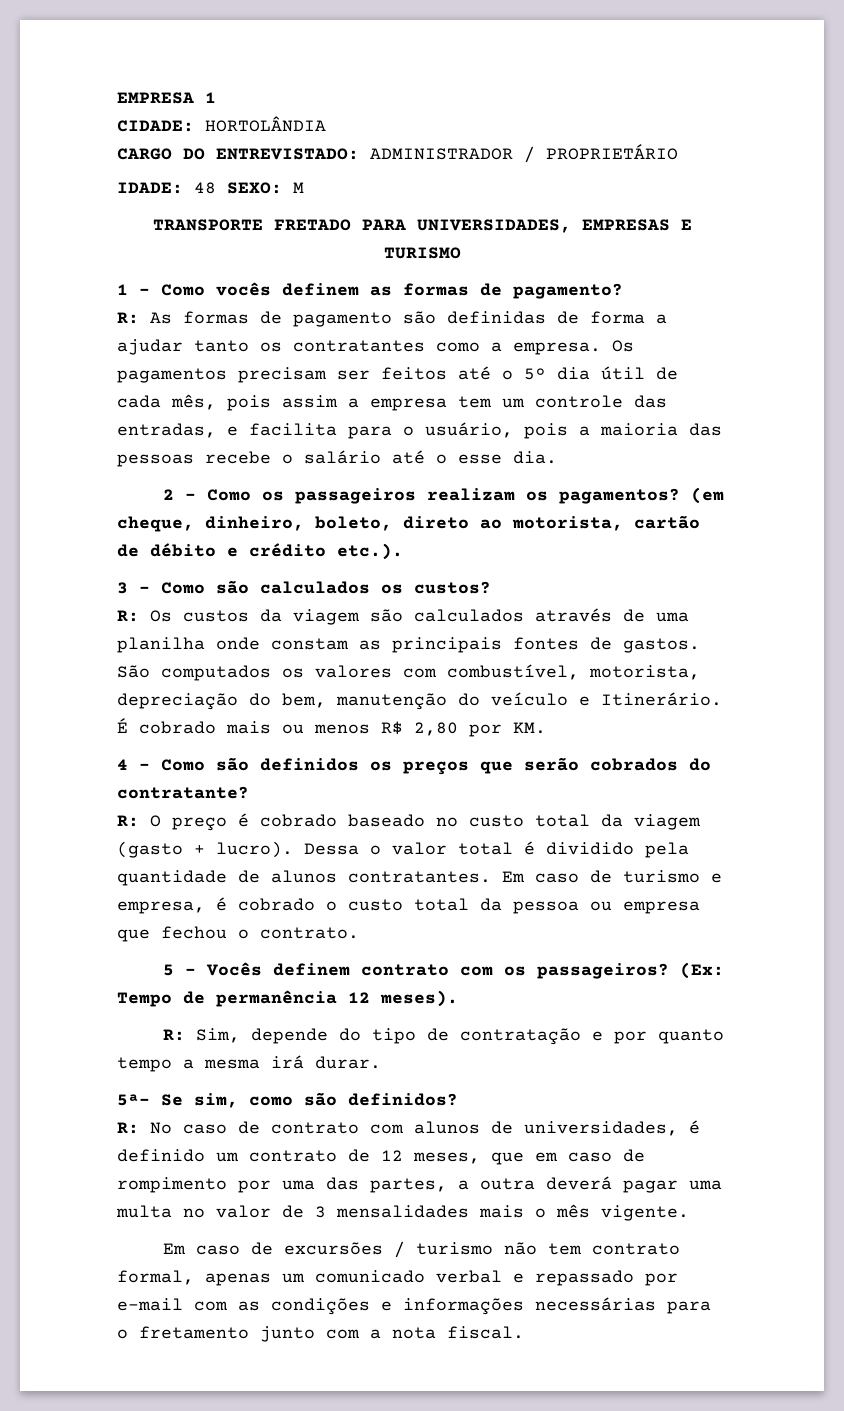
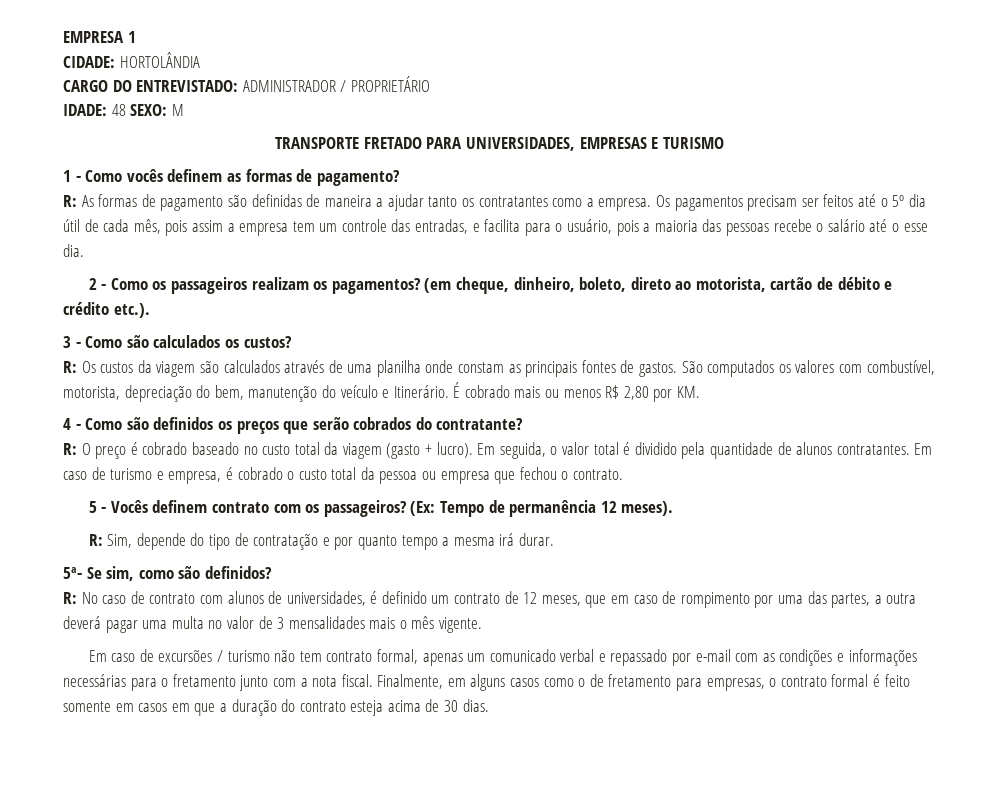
[590,311,645,324] forma -> [324,195,372,207] maneira
[304,843,359,855] Dessa -> [477,442,546,459] Em seguida,
(524, 1332) none -> [377,674,910,691] [63,699,489,716] Finalmente, em alguns casos como o de fretamento para empresas, o contrato formal é feito somente em casos em que a duração do contrato esteja acima de 30 dias.

